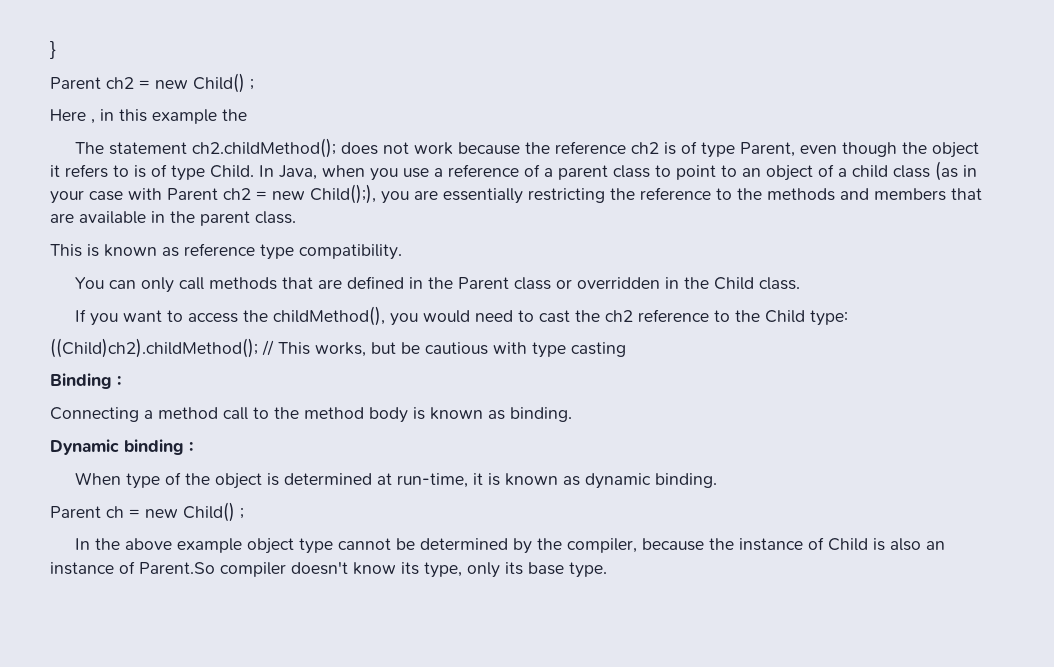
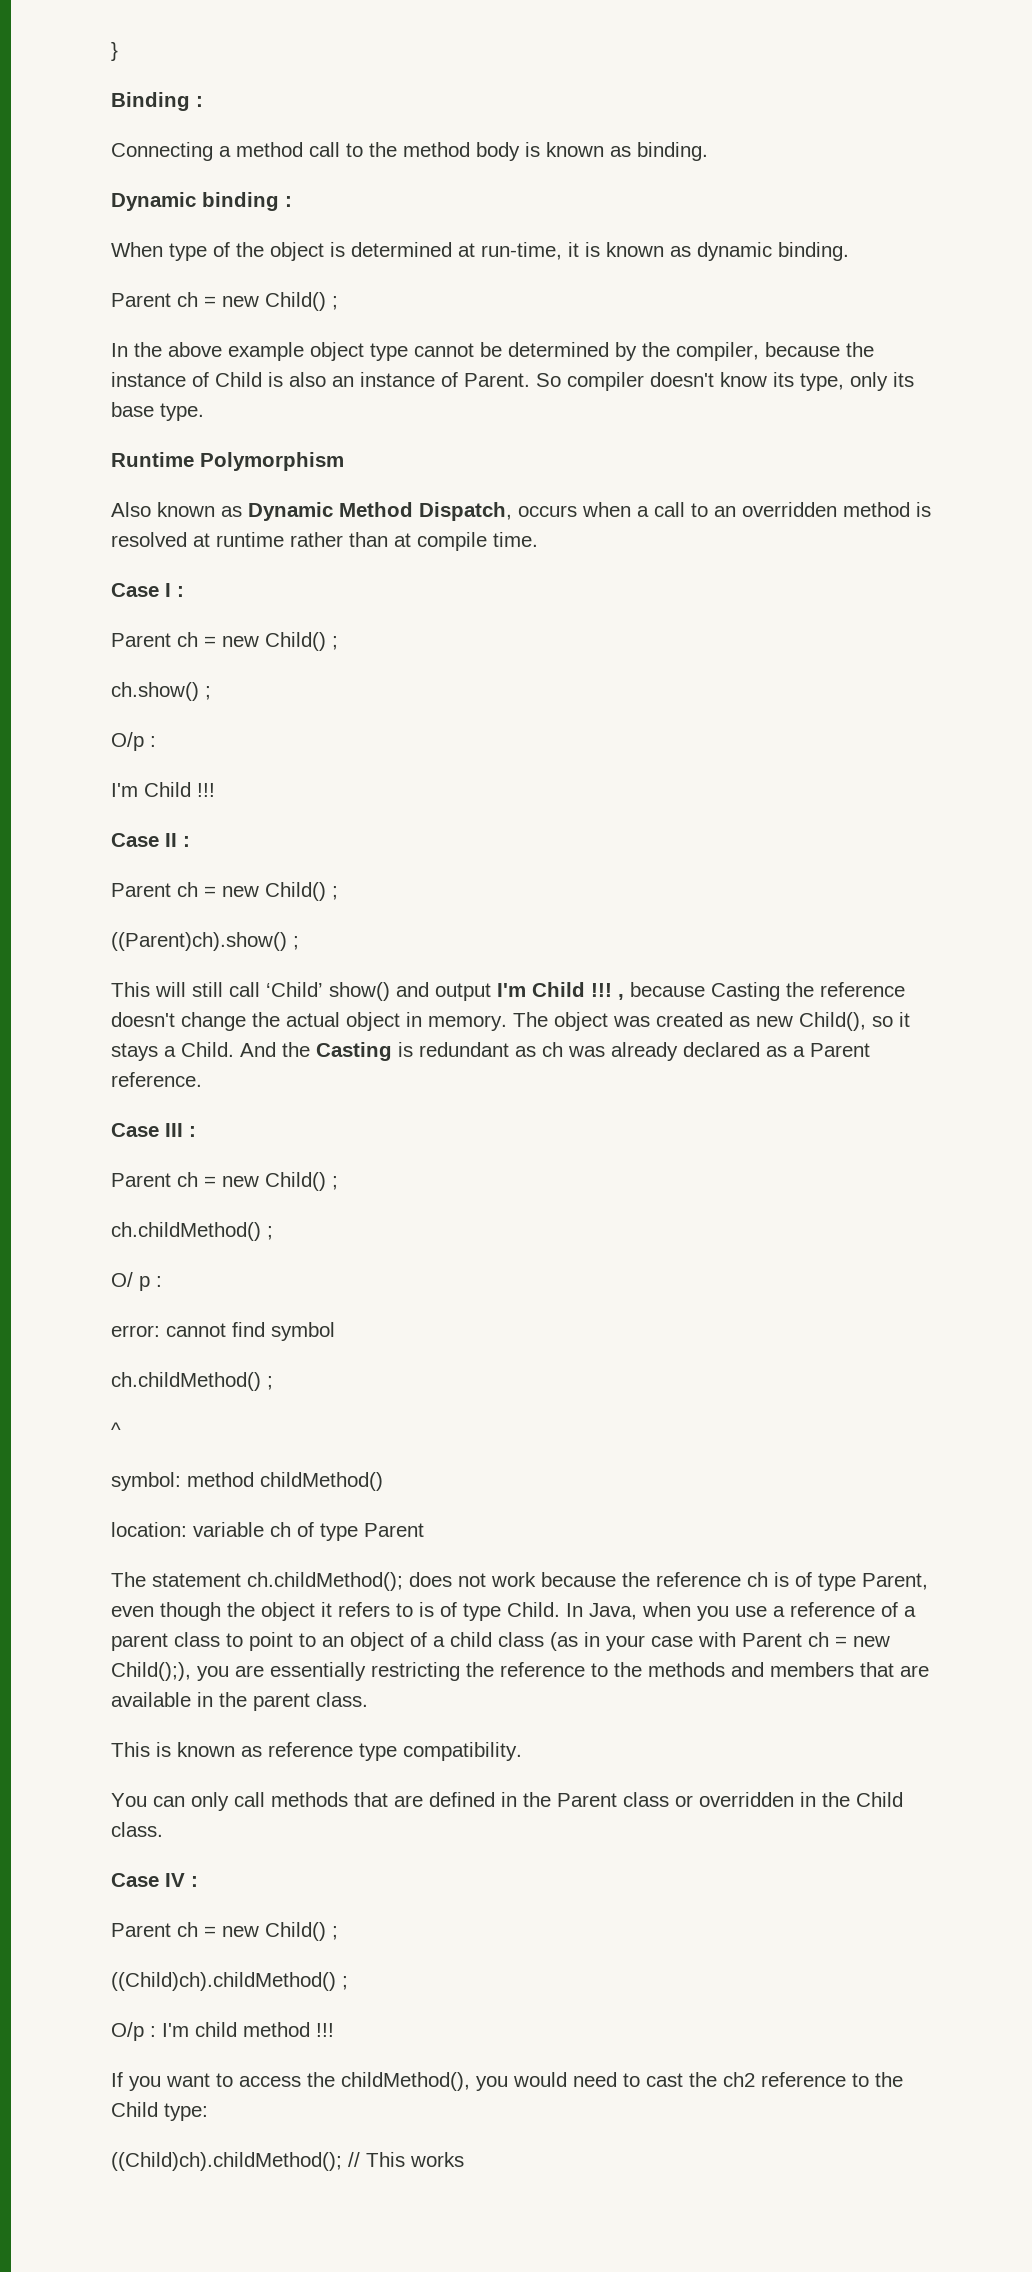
[50,73,254,93] [50,109,247,124] [74,138,979,158] [50,161,977,181] [50,184,982,204] [50,211,296,226] [50,243,402,260] [74,276,800,293] [74,306,848,326] [50,338,626,358] // Parent ch2 = new Child() ; // Here , in this example the // The statement ch2.childMethod(); does not work because the reference ch2 is of type Parent, even though the object it refers to is of type Child. In Java, when you use a reference of a parent class to point to an object of a child class (as in your case with Parent ch2 = new Child();), you are essentially restricting the reference to the methods and members that are available in the parent class. // This is known as reference type compatibility. // You can only call methods that are defined in the Parent class or overridden in the Child class. // If you want to access the childMethod(), you would need to cast the ch2 reference to the Child type: // ((Child)ch2).childMethod(); // This works, but be cautious with type casting -> (118, 51) none
[139,562,215,574] Parent.So -> [464,373,561,387] Parent. So
(607, 570) none -> [111,452,344,471] [111,502,931,521] [111,532,538,551] [111,583,184,597] [111,632,338,651] [111,682,211,701] [111,732,156,751] [111,782,215,797] [111,833,190,847] [111,882,338,901] [111,932,299,951] [111,982,905,1001] [111,1012,910,1031] [111,1042,870,1061] [111,1072,202,1087] [111,1123,196,1137] [111,1172,338,1191] [111,1222,273,1241] [111,1272,162,1291] [111,1322,335,1341] [111,1372,273,1391] [111,1422,121,1437] [111,1472,383,1491] [111,1522,424,1541] [111,1572,928,1591] [111,1602,916,1621] [111,1632,890,1651] [111,1662,929,1681] [111,1692,368,1711] [111,1742,522,1761] [111,1792,903,1811] [111,1822,163,1837] [111,1873,198,1887] [111,1922,338,1941] [111,1972,348,1991] [111,2022,334,2041] [111,2072,903,2091] [111,2102,208,2121] [111,2152,464,2171] // Runtime Polymorphism // Also known as Dynamic Method Dispatch, occurs when a call to an overridden method is resolved at runtime rather than at compile time. // Case I : // Parent ch = new Child() ; // ch.show() ; // O/p : // I'm Child !!! // Case II : // Parent ch = new Child() ; // ((Parent)ch).show() ; // This will still call ‘Child’ show() and output I'm Child !!! , because Casting the reference doesn't change the actual object in memory. The object was created as new Child(), so it stays a Child. And the Casting is redundant as ch was already declared as a Parent reference. // Case III : // Parent ch = new Child() ; // ch.childMethod() ; // O/ p : // error: cannot find symbol // ch.childMethod() ; // ^ // symbol: method childMethod() // location: variable ch of type Parent // The statement ch.childMethod(); does not work because the reference ch is of type Parent, even though the object it refers to is of type Child. In Java, when you use a reference of a parent class to point to an object of a child class (as in your case with Parent ch = new Child();), you are essentially restricting the reference to the methods and members that are available in the parent class. // This is known as reference type compatibility. // You can only call methods that are defined in the Parent class or overridden in the Child class. // Case IV : // Parent ch = new Child() ; // ((Child)ch).childMethod() ; // O/p : I'm child method !!! // If you want to access the childMethod(), you would need to cast the ch2 reference to the Child type: // ((Child)ch).childMethod(); // This works

